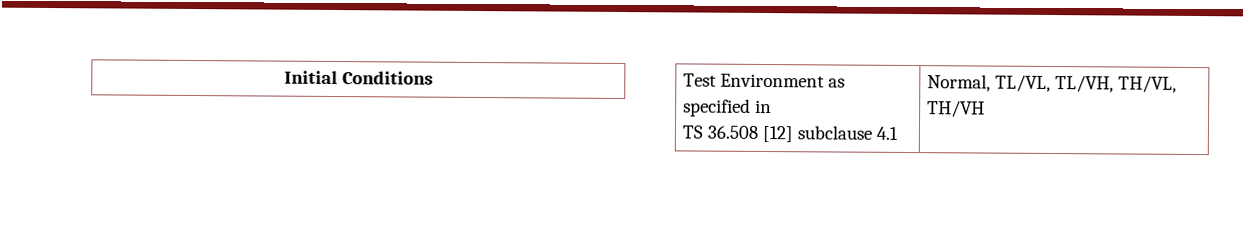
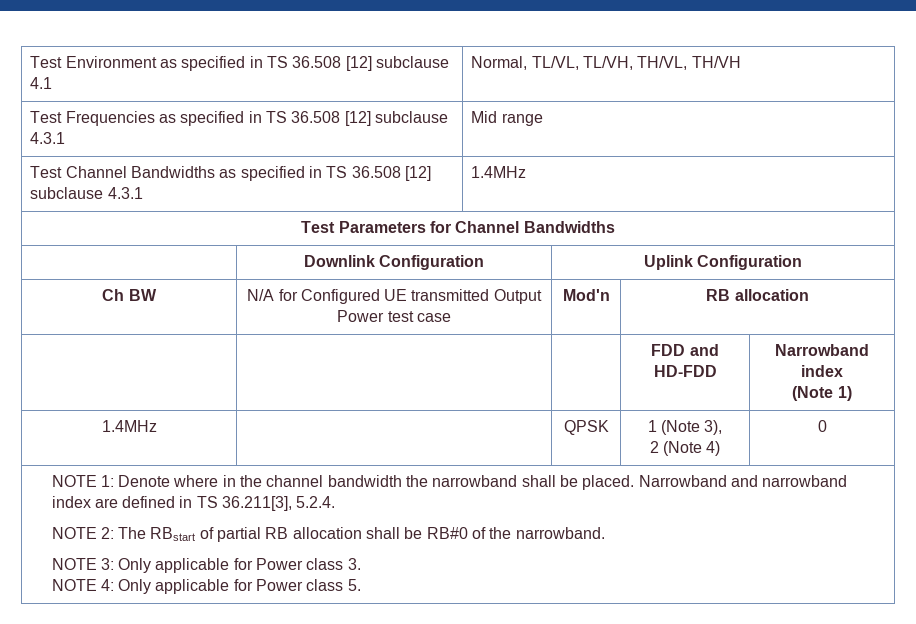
[283,70,434,85] Initial Conditions // -> (30, 62) none
(773, 106) // -> (263, 62) none
(985, 109) none -> [30,111,448,126] [30,132,66,144] [471,111,543,126] [30,166,431,181] [30,187,143,199] [471,166,527,178] [301,221,615,233] [303,255,485,270] [643,255,803,270] [102,289,157,301] [247,289,542,304] [337,310,451,322] [562,289,610,301] [706,289,809,301] [651,344,719,356] [653,365,717,377] [775,344,869,356] [801,365,843,377] [792,386,852,401] [101,420,157,432] [563,420,609,435] [647,420,723,435] [649,441,721,456] [817,420,827,432] [51,475,848,490] [51,496,336,511] [51,527,605,542] [51,558,361,573] [51,579,361,594] // Test Frequencies as specified in TS 36.508 [12] subclause 4.3.1 | Mid range // Test Channel Bandwidths as specified in TS 36.508 [12] subclause 4.3.1 | 1.4MHz // Test Parameters for Channel Bandwidths // | Downlink Configuration | Uplink Configuration // Ch BW | N/A for Configured UE transmitted Output Power test case | Mod'n | RB allocation // | | | FDD and HD-FDD | Narrowband index // (Note 1) // 1.4MHz | | QPSK | 1 (Note 3), // 2 (Note 4) | 0 // NOTE 1: Denote where in the channel bandwidth the narrowband shall be placed. Narrowband and narrowband index are defined in TS 36.211[3], 5.2.4. // NOTE 2: The RBstart of partial RB allocation shall be RB#0 of the narrowband. // NOTE 3: Only applicable for Power class 3. // NOTE 4: Only applicable for Power class 5.

